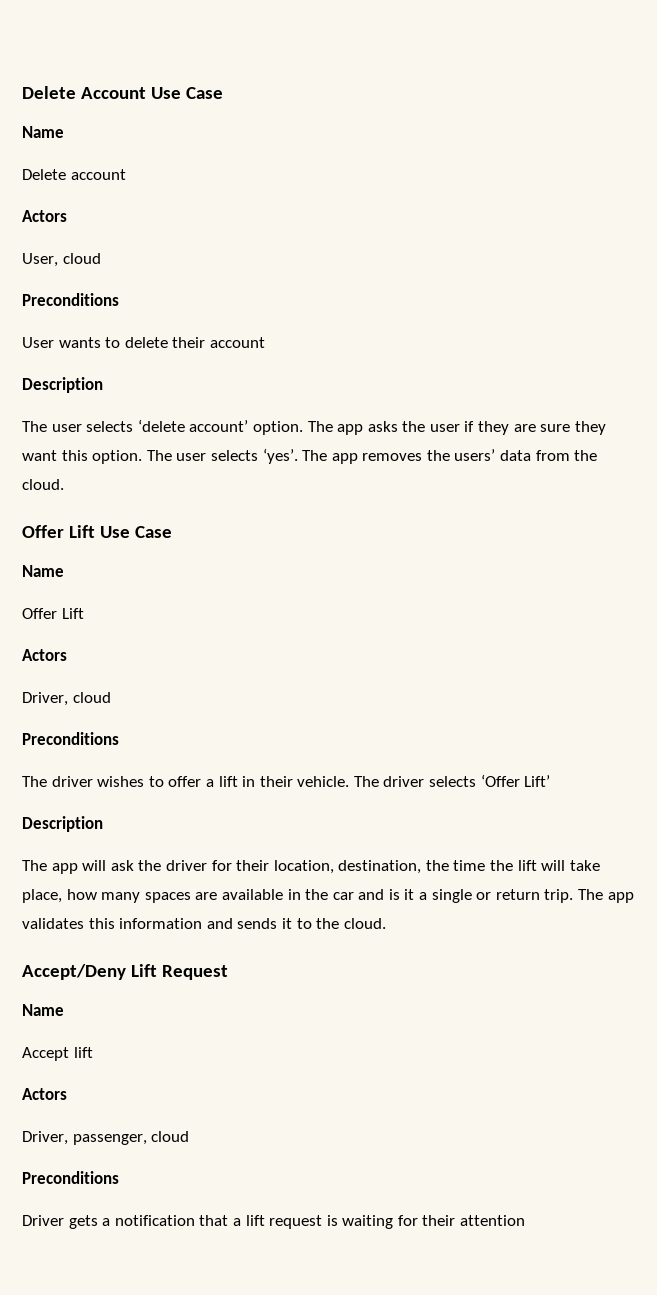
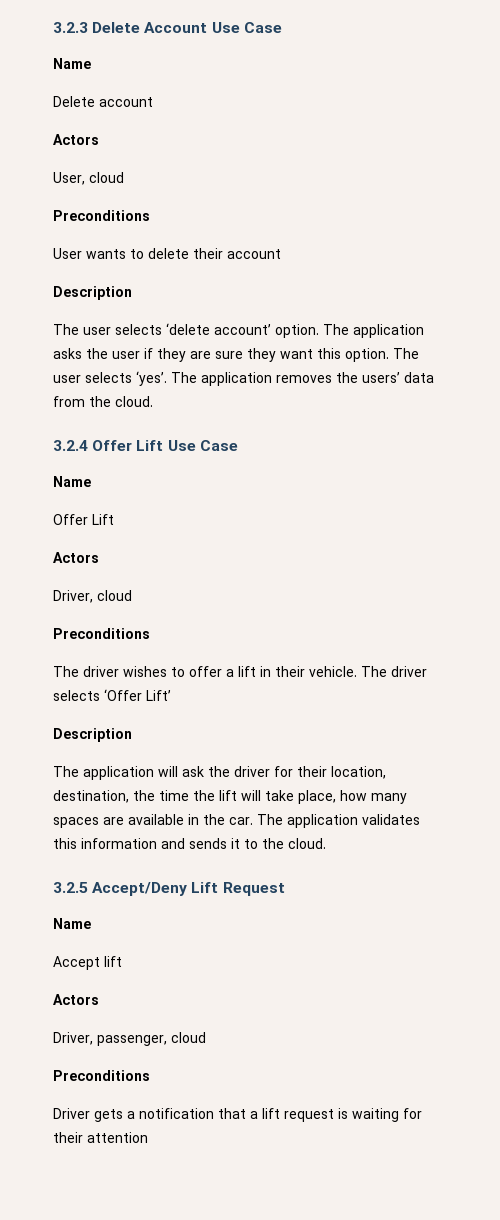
(22, 92) none -> [53,22,88,33] 3.2.3
[337,424,364,435] app -> [353,324,424,338] application
[331,453,358,464] app -> [201,372,272,386] application
(64, 484) none -> [53,440,88,451] 3.2.4
[51,863,78,874] app -> [83,766,154,780] application
[332,889,634,903] car and is it a single or return trip. The app -> [229,814,358,828] car. The application
(386, 923) none -> [53,882,88,893] 3.2.5

